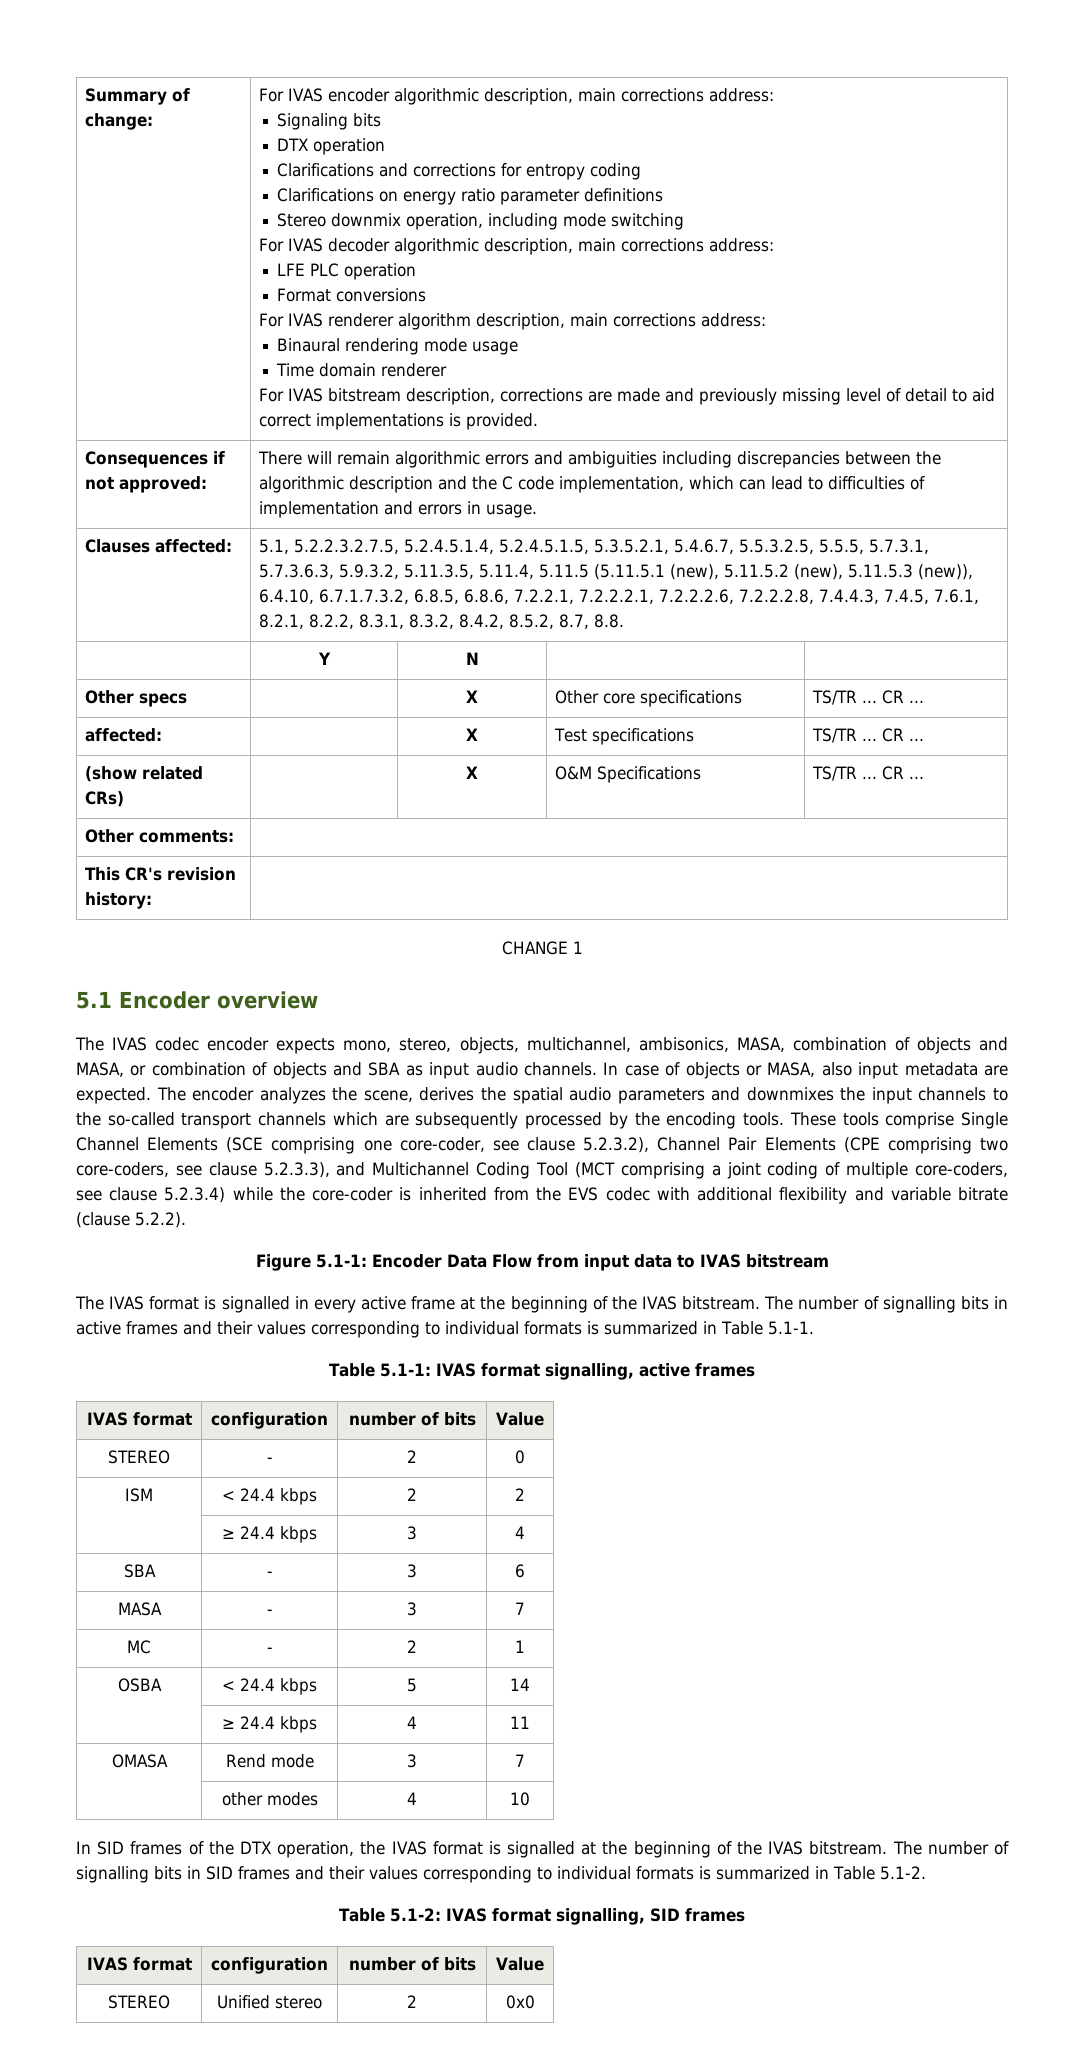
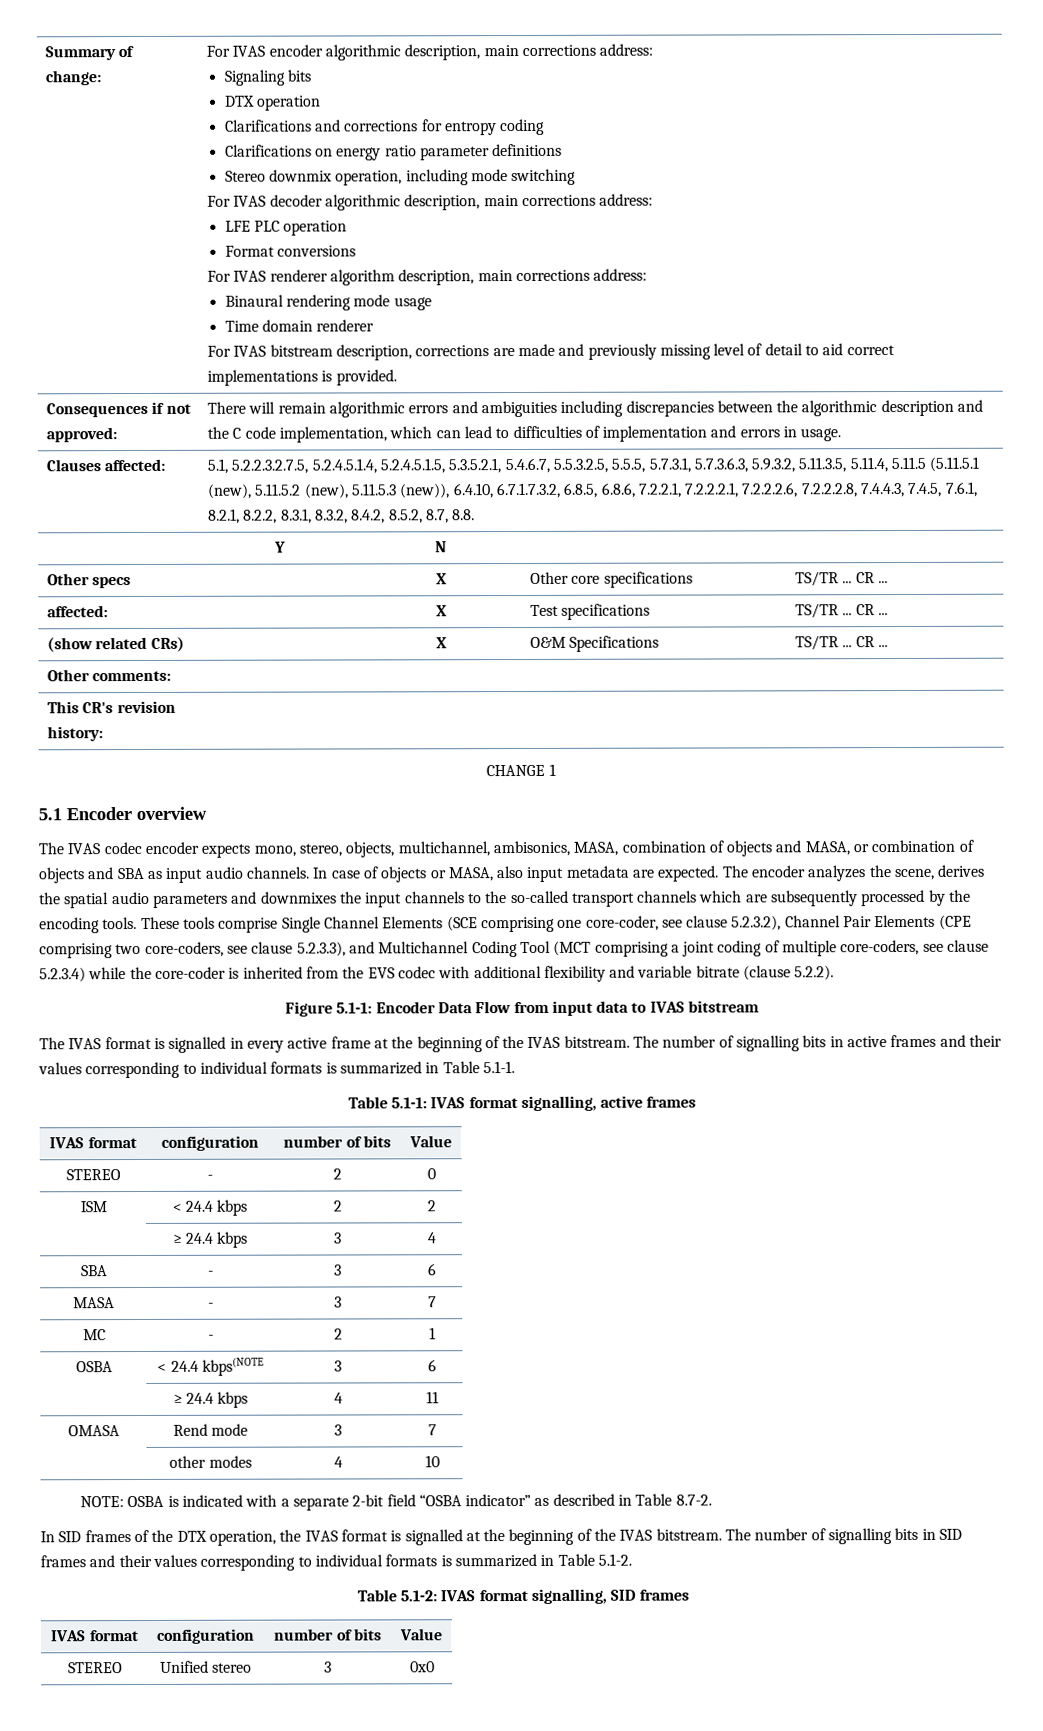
[280,1678,317,1695] [407,1678,417,1692] [510,1678,530,1691] kbps | 5 | 14 -> [201,1357,264,1376] [334,1360,342,1372] [427,1359,437,1372] kbps(NOTE | 3 | 6
(530, 1799) none -> [79,1493,712,1511] // NOTE: OSBA is indicated with a separate 2-bit field “OSBA indicator” as described in Table 8.7-2.
[407,1995,417,2008] 2 -> [324,1661,332,1673] 3

